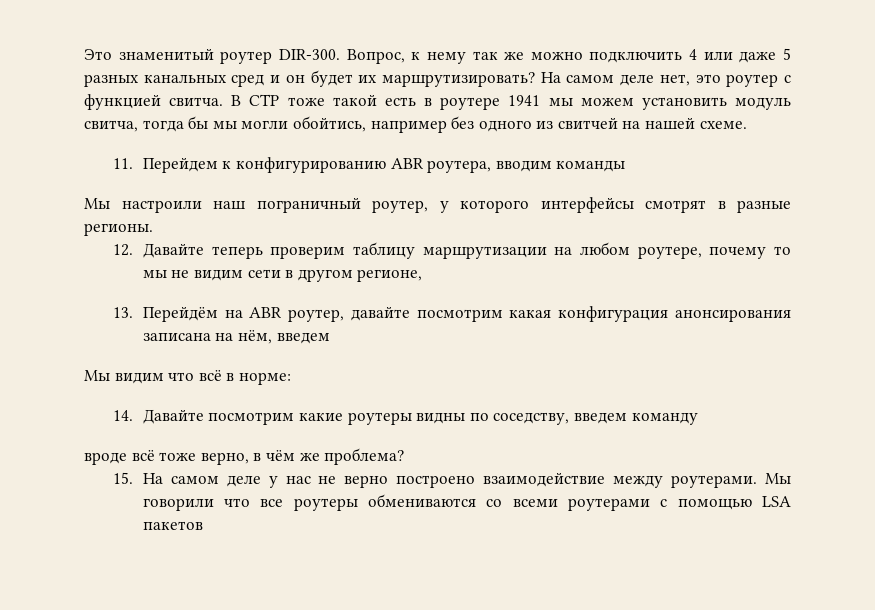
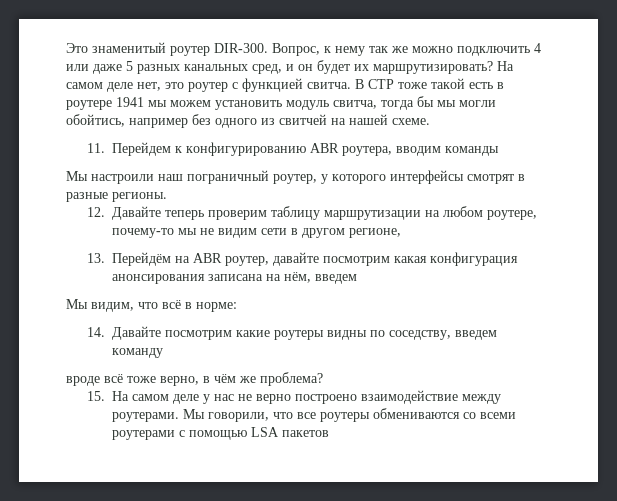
[231,74,265,87] сред -> [252,64,282,74] сред,
[709,246,791,259] почему то -> [111,228,174,238] почему-то
[114,372,164,384] видим -> [91,302,134,312] видим,
[142,498,214,511] говорили -> [207,412,269,422] говорили,

